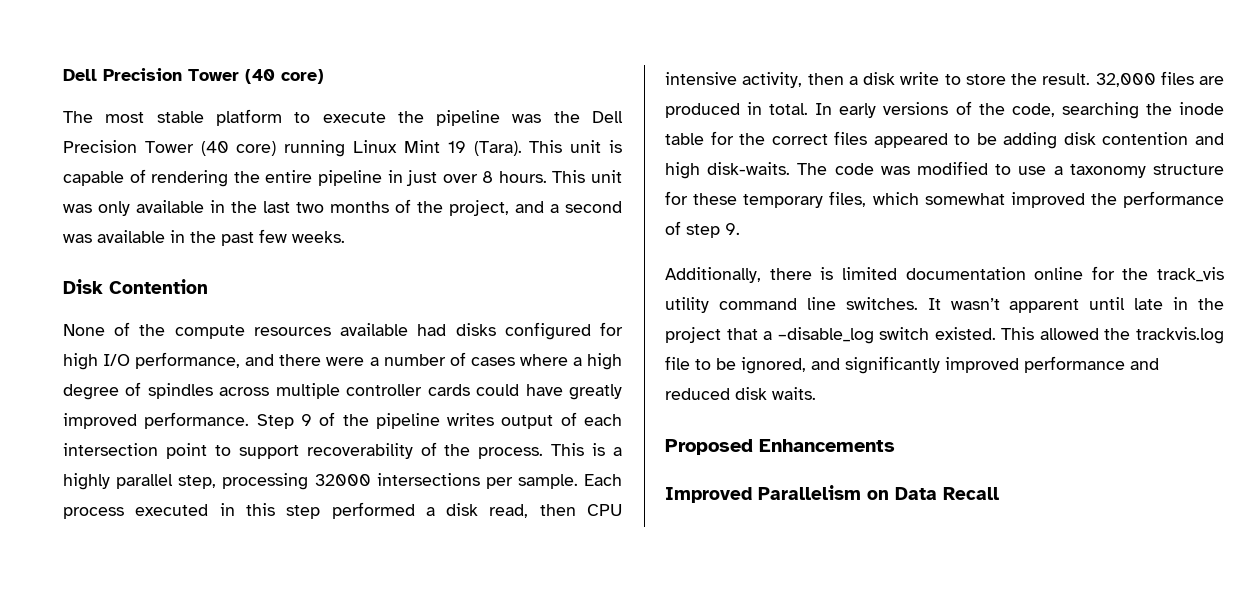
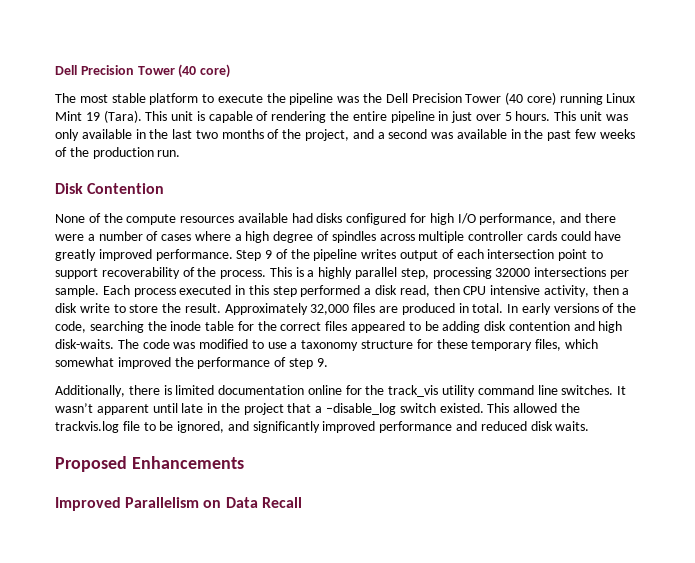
[482,171,494,183] 8 -> [504,112,512,121] 5
[292,231,345,243] weeks. -> [599,129,635,139] [55,147,181,159] weeks of the production run.
(1091, 79) none -> [224,303,308,315] Approximately

